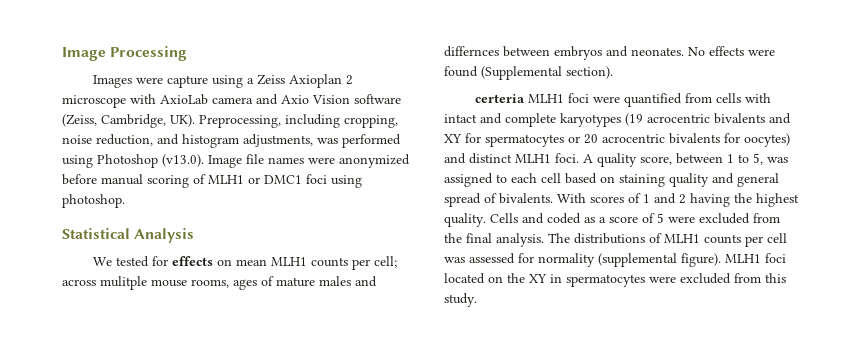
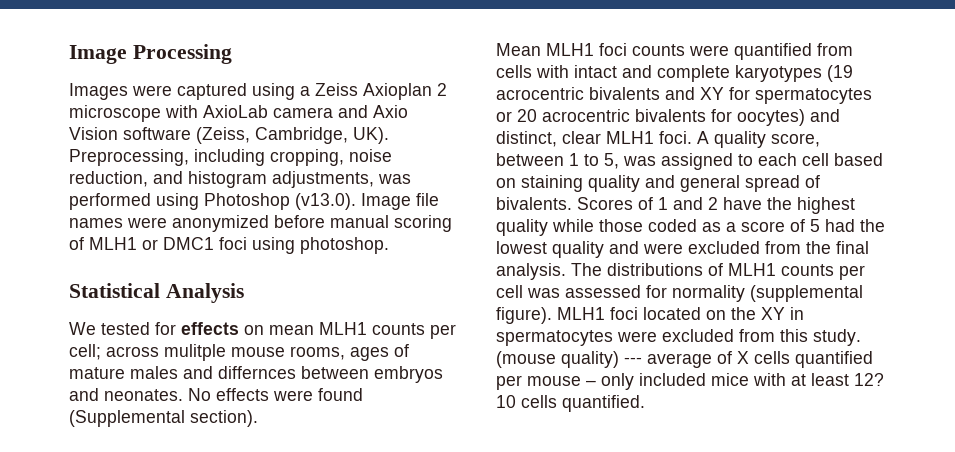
[167,75,209,88] capture -> [177,83,247,100] captured
[475,93,590,103] certeria MLH1 foci -> [496,43,685,56] Mean MLH1 foci counts
[469,153,512,164] distinct -> [496,131,601,147] distinct, clear
[557,193,624,203] With scores -> [577,197,633,210] Scores
[690,193,730,207] having -> [723,197,762,210] have
[444,213,544,227] quality. Cells and -> [496,219,643,236] quality while those
(664, 218) none -> [825,219,885,232] [496,241,639,258] had the lowest quality and
(477, 300) none -> [496,351,873,368] [496,373,884,390] [496,395,645,412] (mouse quality) --- average of X cells quantified per mouse – only included mice with at least 12? 10 cells quantified.

